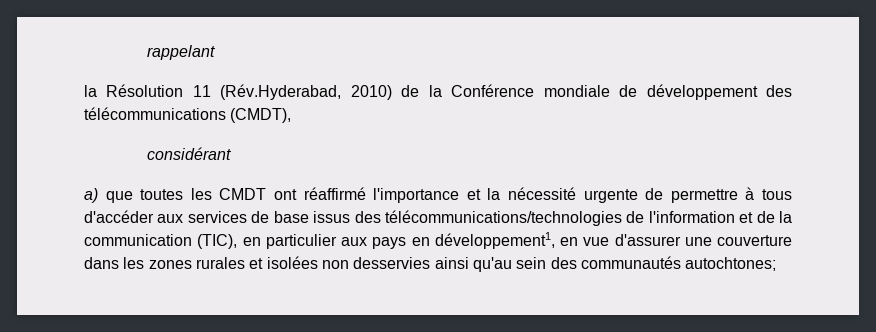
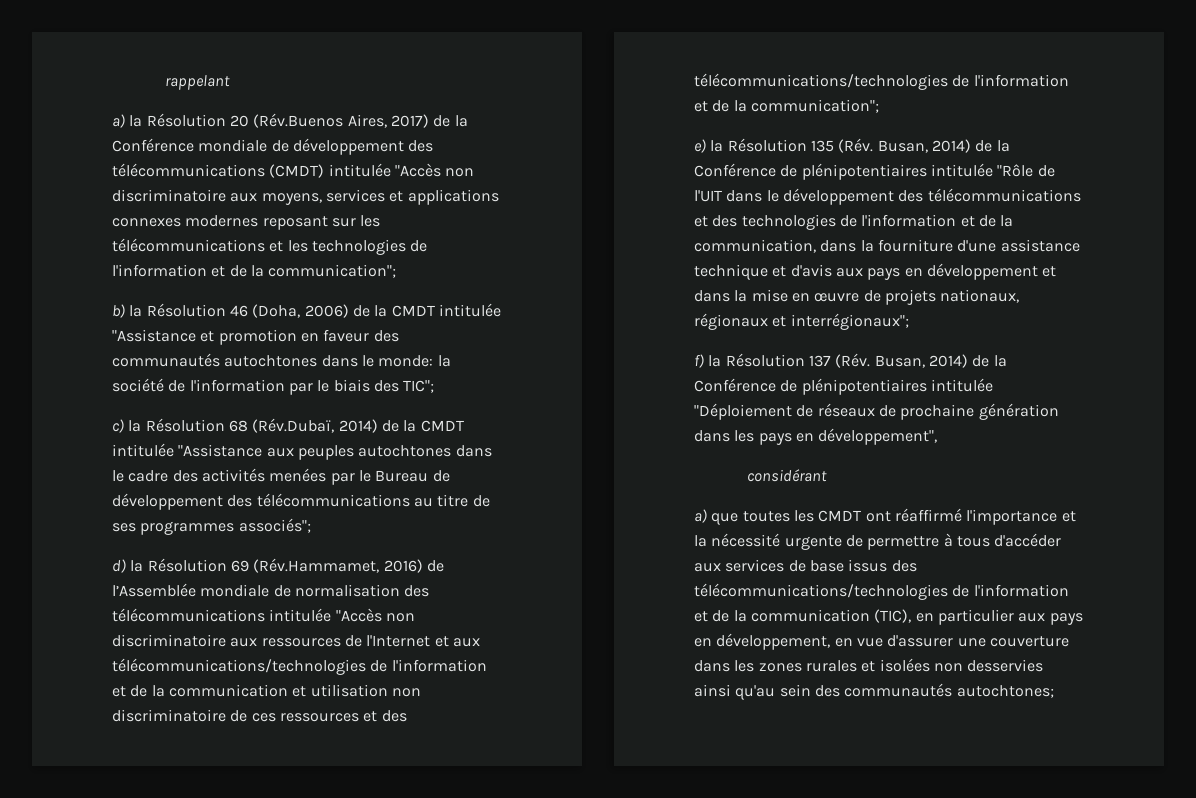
[84,84,392,100] la Résolution 11 (Rév.Hyderabad, 2010) -> [112,113,429,128] a) la Résolution 20 (Rév.Buenos Aires, 2017)
[230,108,292,123] (CMDT), -> [269,163,475,178] [112,189,499,205] [112,215,381,230] [112,238,428,255] [112,264,397,278] [112,303,501,318] [112,329,399,345] [112,353,451,367] [112,378,435,395] [112,418,464,433] [112,443,492,460] [112,468,450,485] [112,493,490,510] [112,518,311,535] [112,558,444,573] [112,583,430,597] [112,608,415,622] [112,634,480,647] [112,658,487,675] [112,684,421,697] [112,709,407,722] [694,73,1069,90] [694,99,879,113] [694,138,1010,153] [694,163,1055,180] [694,188,1081,205] [694,214,1014,230] [694,239,1080,253] [694,263,1057,280] [694,289,1020,305] [694,313,909,330] [694,353,1007,368] [694,378,993,395] [694,403,1059,420] [694,428,938,445] (CMDT) intitulée "Accès non discriminatoire aux moyens, services et applications connexes modernes reposant sur les télécommunications et les technologies de l'information et de la communication"; // b) la Résolution 46 (Doha, 2006) de la CMDT intitulée "Assistance et promotion en faveur des communautés autochtones dans le monde: la société de l'information par le biais des TIC"; // c) la Résolution 68 (Rév.Dubaï, 2014) de la CMDT intitulée "Assistance aux peuples autochtones dans le cadre des activités menées par le Bureau de développement des télécommunications au titre de ses programmes associés"; // d) la Résolution 69 (Rév.Hammamet, 2016) de l’Assemblée mondiale de normalisation des télécommunications intitulée "Accès non discriminatoire aux ressources de l'Internet et aux télécommunications/technologies de l'information et de la communication et utilisation non discriminatoire de ces ressources et des télécommunications/technologies de l'information et de la communication"; // e) la Résolution 135 (Rév. Busan, 2014) de la Conférence de plénipotentiaires intitulée "Rôle de l'UIT dans le développement des télécommunications et des technologies de l'information et de la communication, dans la fourniture d'une assistance technique et d'avis aux pays en développement et dans la mise en œuvre de projets nationaux, régionaux et interrégionaux"; // f) la Résolution 137 (Rév. Busan, 2014) de la Conférence de plénipotentiaires intitulée "Déploiement de réseaux de prochaine génération dans les pays en développement",
[434,232,555,249] développement1, -> [716,633,831,650] développement,

